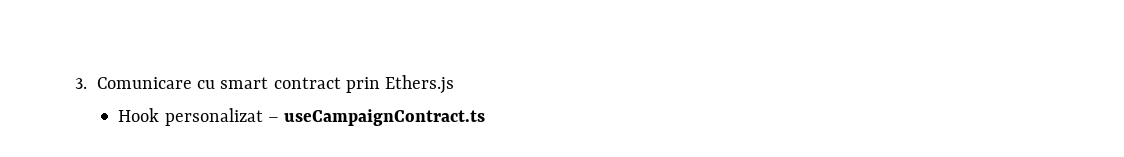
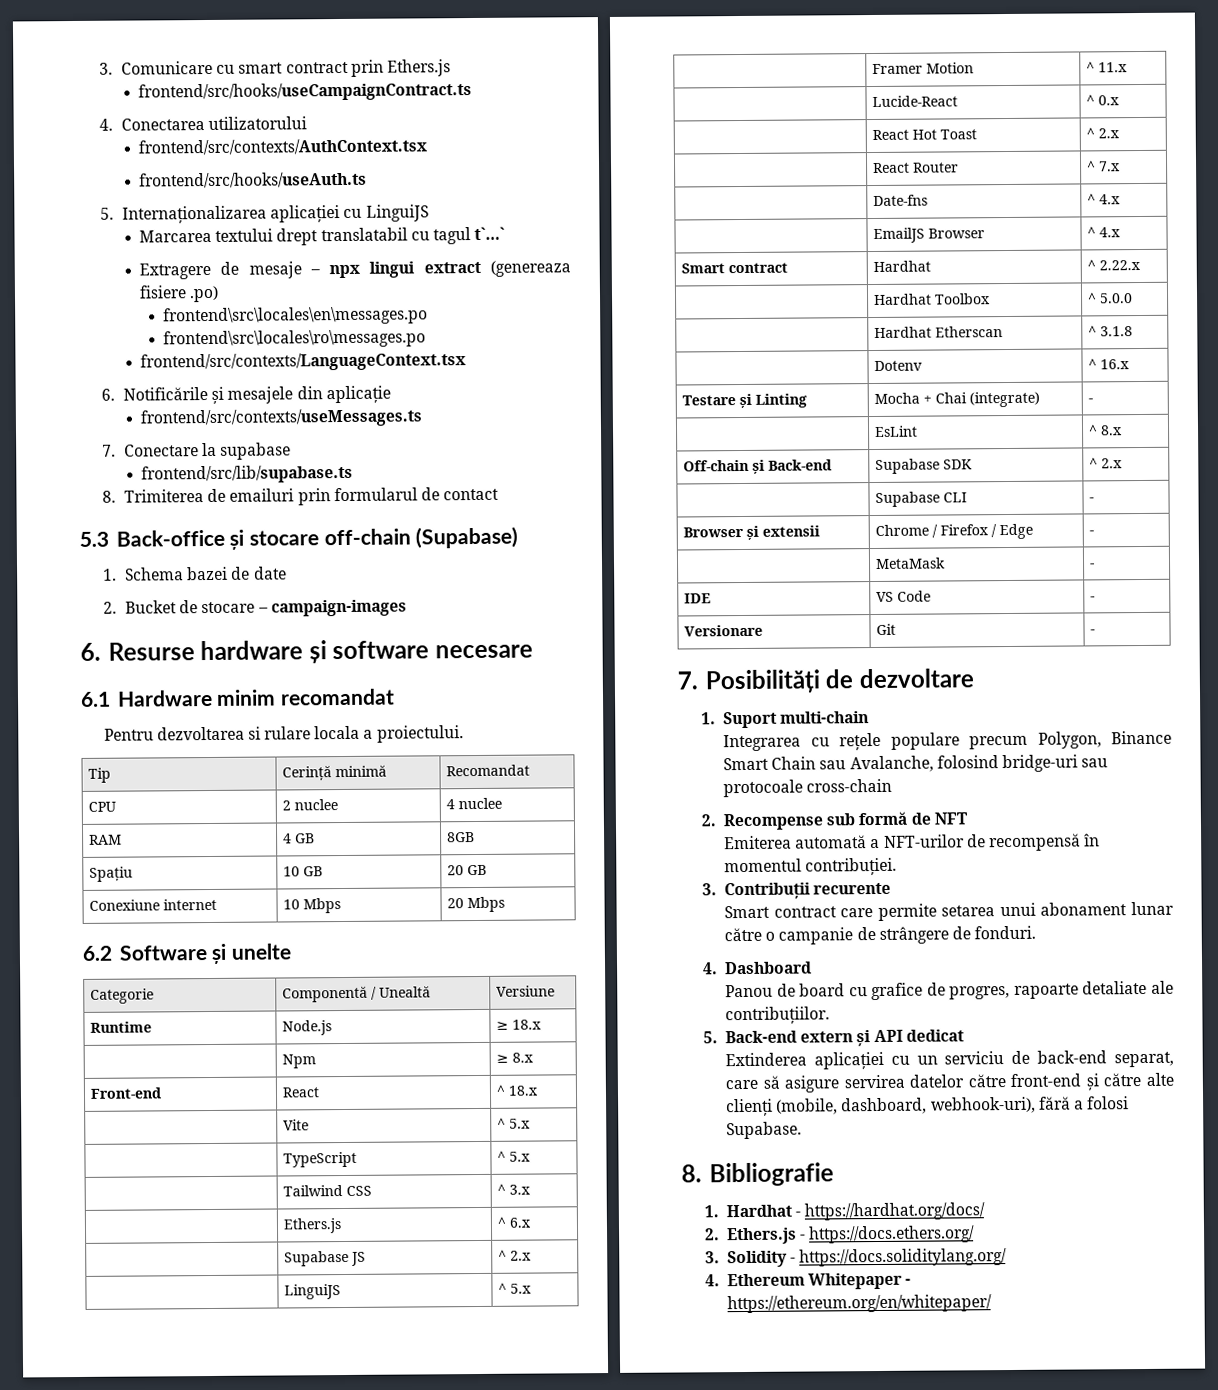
[118,108,486,126] Hook personalizat – useCampaignContract.ts -> [138,82,473,102] [98,116,308,131] [138,138,428,156] [139,171,368,189] [99,204,429,224] [139,226,506,246] [139,260,571,280] [139,285,220,303] [162,306,428,326] [162,329,426,349] [140,352,467,372] [100,385,391,404] [140,408,423,428] [101,442,292,460] [141,464,354,484] [101,487,500,506] [79,526,519,550] [102,566,287,581] [102,599,407,617] [80,640,533,664] [80,688,396,707] [103,725,464,743] [88,767,112,783] [282,764,388,781] [446,764,531,777] [88,801,117,812] [282,799,339,811] [446,797,503,810] [89,834,123,845] [283,833,316,844] [447,832,476,843] [89,866,134,882] [283,866,324,877] [447,864,488,876] [89,898,218,911] [283,898,342,914] [447,896,506,913] [82,943,292,964] [90,988,155,1004] [282,985,432,1003] [496,985,556,997] [90,1021,153,1033] [282,1020,333,1036] [496,1019,543,1030] [282,1054,317,1069] [496,1052,535,1063] [90,1087,163,1099] [282,1087,321,1098] [496,1084,540,1096] [283,1119,310,1131] [497,1117,532,1129] [283,1151,358,1168] [497,1150,532,1162] [283,1185,373,1197] [497,1183,532,1195] [283,1218,343,1234] [497,1216,532,1228] [284,1250,367,1267] [498,1249,533,1261] [284,1284,342,1300] [498,1282,533,1294] [872,62,975,75] [1086,61,1129,73] [872,95,959,108] [1086,94,1121,106] [872,129,978,141] [1086,127,1121,139] [873,162,960,174] [1087,160,1122,172] [873,194,929,207] [1087,193,1122,205] [873,227,986,244] [1087,226,1122,238] [681,262,789,274] [873,260,932,273] [1087,259,1142,271] [873,293,992,305] [1087,292,1134,304] [874,326,1004,338] [1088,325,1134,337] [874,360,924,371] [1088,358,1131,370] [682,393,808,409] [874,391,1041,408] [1088,398,1094,403] [874,425,919,437] [1088,424,1124,436] [683,459,833,474] [875,458,973,474] [1089,457,1124,469] [875,491,968,507] [1089,497,1095,502] [683,525,821,540] [875,523,1034,540] [1089,530,1095,535] [875,557,947,569] [1090,563,1096,568] [684,593,712,604] [876,590,932,602] [1090,596,1096,601] [684,624,764,637] [876,623,897,635] [1090,629,1096,634] [677,668,974,694] [700,711,870,729] [723,730,1172,752] [723,754,1109,773] [723,778,893,798] [700,811,967,831] [724,833,1101,852] [724,857,898,876] [701,882,892,900] [724,901,1174,921] [724,925,1037,945] [702,961,813,975] [725,980,1174,1001] [725,1006,831,1025] [702,1029,964,1047] [725,1050,1174,1070] [725,1072,1174,1093] [726,1096,1130,1117] [726,1121,803,1140] [681,1162,834,1187] [703,1202,986,1221] [704,1225,976,1245] [704,1248,1008,1268] [704,1272,912,1290] [727,1294,993,1314] frontend/src/hooks/useCampaignContract.ts // 4. Conectarea utilizatorului // frontend/src/contexts/AuthContext.tsx // frontend/src/hooks/useAuth.ts // 5. Internaționalizarea aplicației cu LinguiJS // Marcarea textului drept translatabil cu tagul t`…` // Extragere de mesaje – npx lingui extract (genereaza fisiere .po) // frontend\src\locales\en\messages.po // frontend\src\locales\ro\messages.po // frontend/src/contexts/LanguageContext.tsx // 6. Notificările și mesajele din aplicație // frontend/src/contexts/useMessages.ts // 7. Conectare la supabase // frontend/src/lib/supabase.ts // 8. Trimiterea de emailuri prin formularul de contact // 5.3 Back-office și stocare off-chain (Supabase) // 1. Schema bazei de date // 2. Bucket de stocare – campaign-images // 6. Resurse hardware și software necesare // 6.1 Hardware minim recomandat // Pentru dezvoltarea si rulare locala a proiectului. // Tip | Cerință minimă | Recomandat // CPU | 2 nuclee | 4 nuclee // RAM | 4 GB | 8GB // Spațiu | 10 GB | 20 GB // Conexiune internet | 10 Mbps | 20 Mbps // 6.2 Software și unelte // Categorie | Componentă / Unealtă | Versiune // Runtime | Node.js | ≥ 18.x // | Npm | ≥ 8.x // Front-end | React | ^ 18.x // | Vite | ^ 5.x // | TypeScript | ^ 5.x // | Tailwind CSS | ^ 3.x // | Ethers.js | ^ 6.x // | Supabase JS | ^ 2.x // | LinguiJS | ^ 5.x // | Framer Motion | ^ 11.x // | Lucide-React | ^ 0.x // | React Hot Toast | ^ 2.x // | React Router | ^ 7.x // | Date-fns | ^ 4.x // | EmailJS Browser | ^ 4.x // Smart contract | Hardhat | ^ 2.22.x // | Hardhat Toolbox | ^ 5.0.0 // | Hardhat Etherscan | ^ 3.1.8 // | Dotenv | ^ 16.x // Testare și Linting | Mocha + Chai (integrate) | - // | EsLint | ^ 8.x // Off-chain și Back-end | Supabase SDK | ^ 2.x // | Supabase CLI | - // Browser și extensii | Chrome / Firefox / Edge | - // | MetaMask | - // IDE | VS Code | - // Versionare | Git | - // 7. Posibilități de dezvoltare // 1. Suport multi-chain // Integrarea cu rețele populare precum Polygon, Binance Smart Chain sau Avalanche, folosind bridge-uri sau protocoale cross-chain // 2. Recompense sub formă de NFT // Emiterea automată a NFT-urilor de recompensă în momentul contribuției. // 3. Contribuții recurente // Smart contract care permite setarea unui abonament lunar către o campanie de strângere de fonduri. // 4. Dashboard // Panou de board cu grafice de progres, rapoarte detaliate ale contribuțiilor. // 5. Back-end extern și API dedicat // Extinderea aplicației cu un serviciu de back-end separat, care să asigure servirea datelor către front-end și către alte clienți (mobile, dashboard, webhook-uri), fără a folosi Supabase. // 8. Bibliografie // 1. Hardhat - https://hardhat.org/docs/ // 2. Ethers.js - https://docs.ethers.org/ // 3. Solidity - https://docs.soliditylang.org/ // 4. Ethereum Whitepaper - https://ethereum.org/en/whitepaper/

